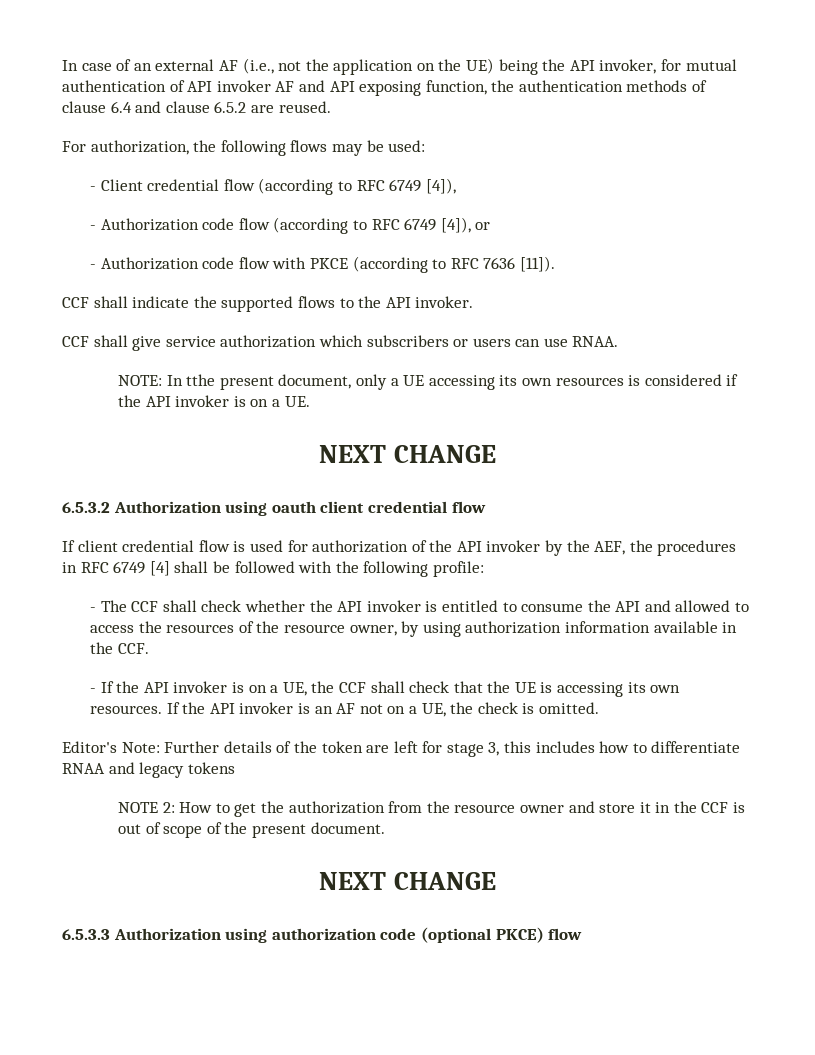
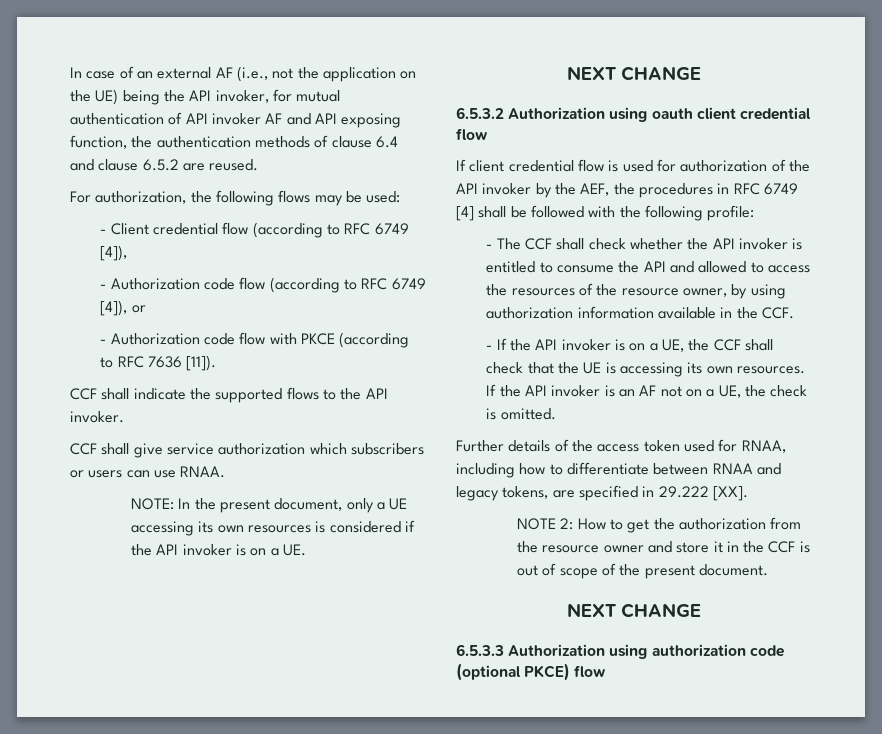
[186,374,216,386] tthe -> [194,498,216,510] the
[62,741,160,753] Editor's Note: -> (556, 414) none
[321,741,595,757] token are left for stage 3, this includes -> [597,439,786,453] [456,463,515,478] access token used for RNAA, including
(741, 747) none -> [653,463,709,475] between
[187,762,235,774] tokens -> [502,485,748,501] tokens, are specified in 29.222 [XX].

